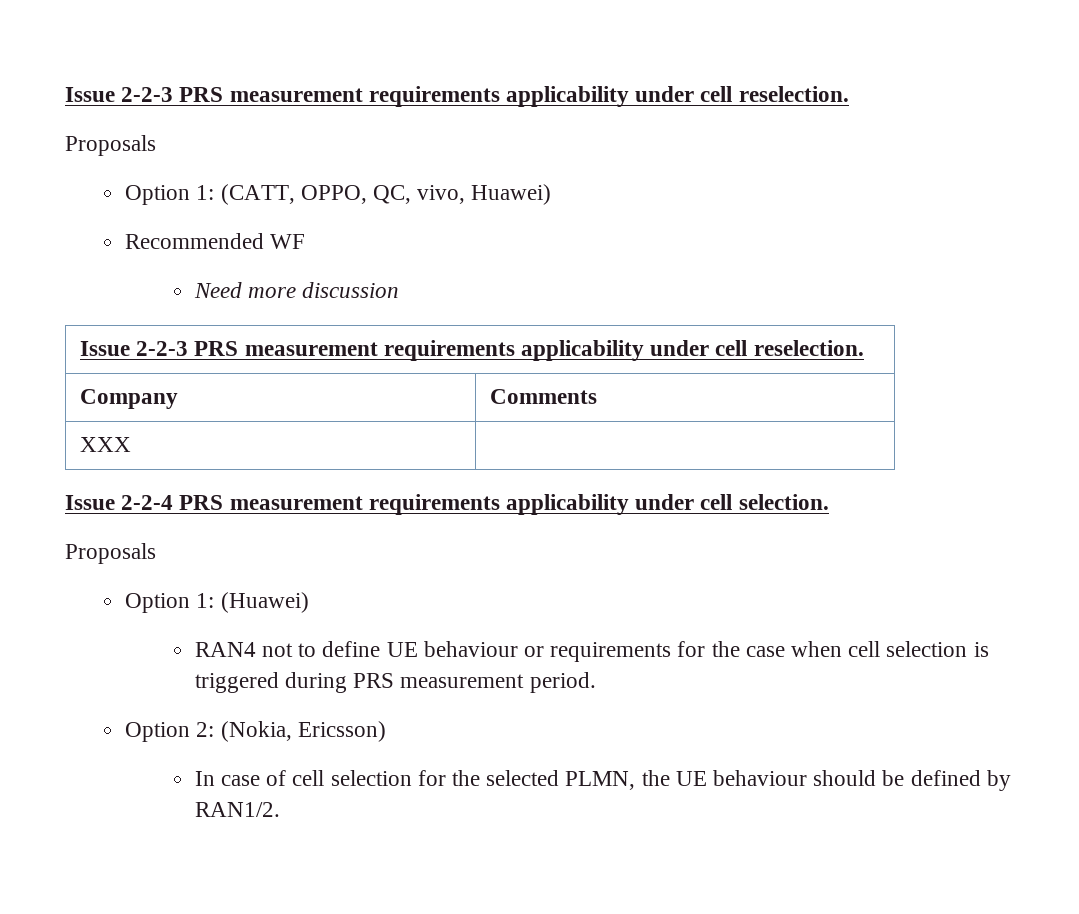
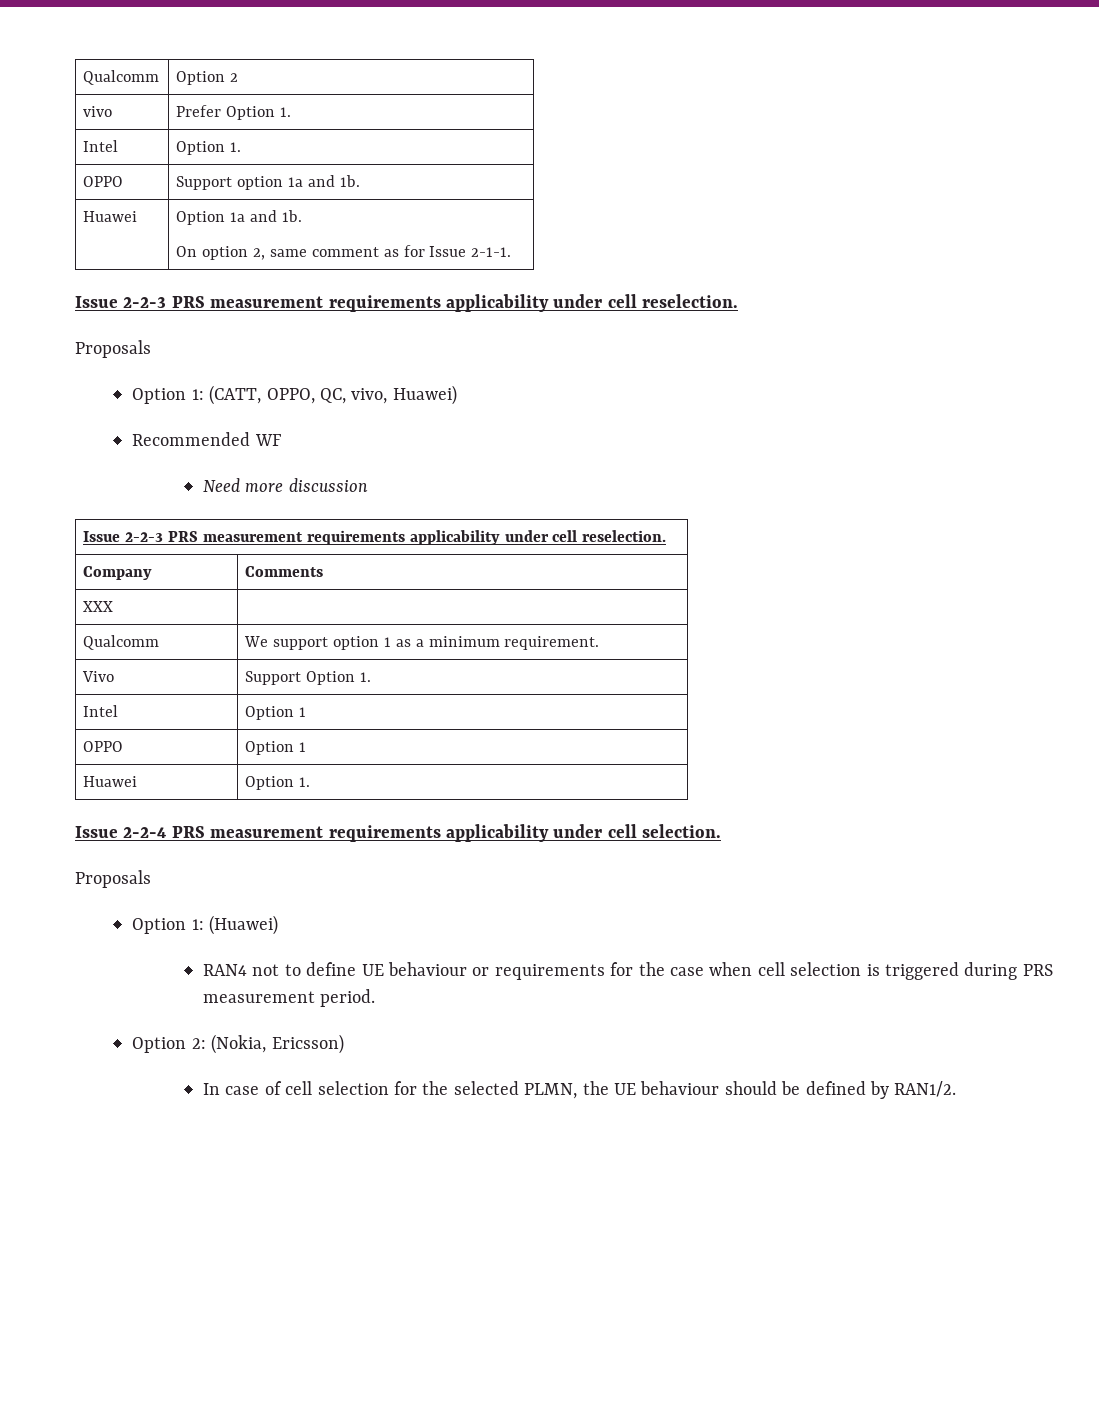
(65, 94) none -> [83,70,160,85] [176,71,239,85] [83,106,113,117] [176,105,292,120] [83,140,119,152] [176,141,242,155] [83,176,124,187] [176,175,360,190] [83,211,138,222] [176,210,303,225] [176,245,512,260] Qualcomm | Option 2 // vivo | Prefer Option 1. // Intel | Option 1. // OPPO | Support option 1a and 1b. // Huawei | Option 1a and 1b. // On option 2, same comment as for Issue 2-1-1. //
(132, 444) none -> [83,635,160,650] [244,636,600,650] [82,671,115,682] [245,671,372,685] [83,705,119,717] [245,706,307,720] [83,741,124,752] [245,741,307,755] [83,776,138,787] [245,776,311,790] // Qualcomm | We support option 1 as a minimum requirement. // Vivo | Support Option 1. // Intel | Option 1 // OPPO | Option 1 // Huawei | Option 1.

